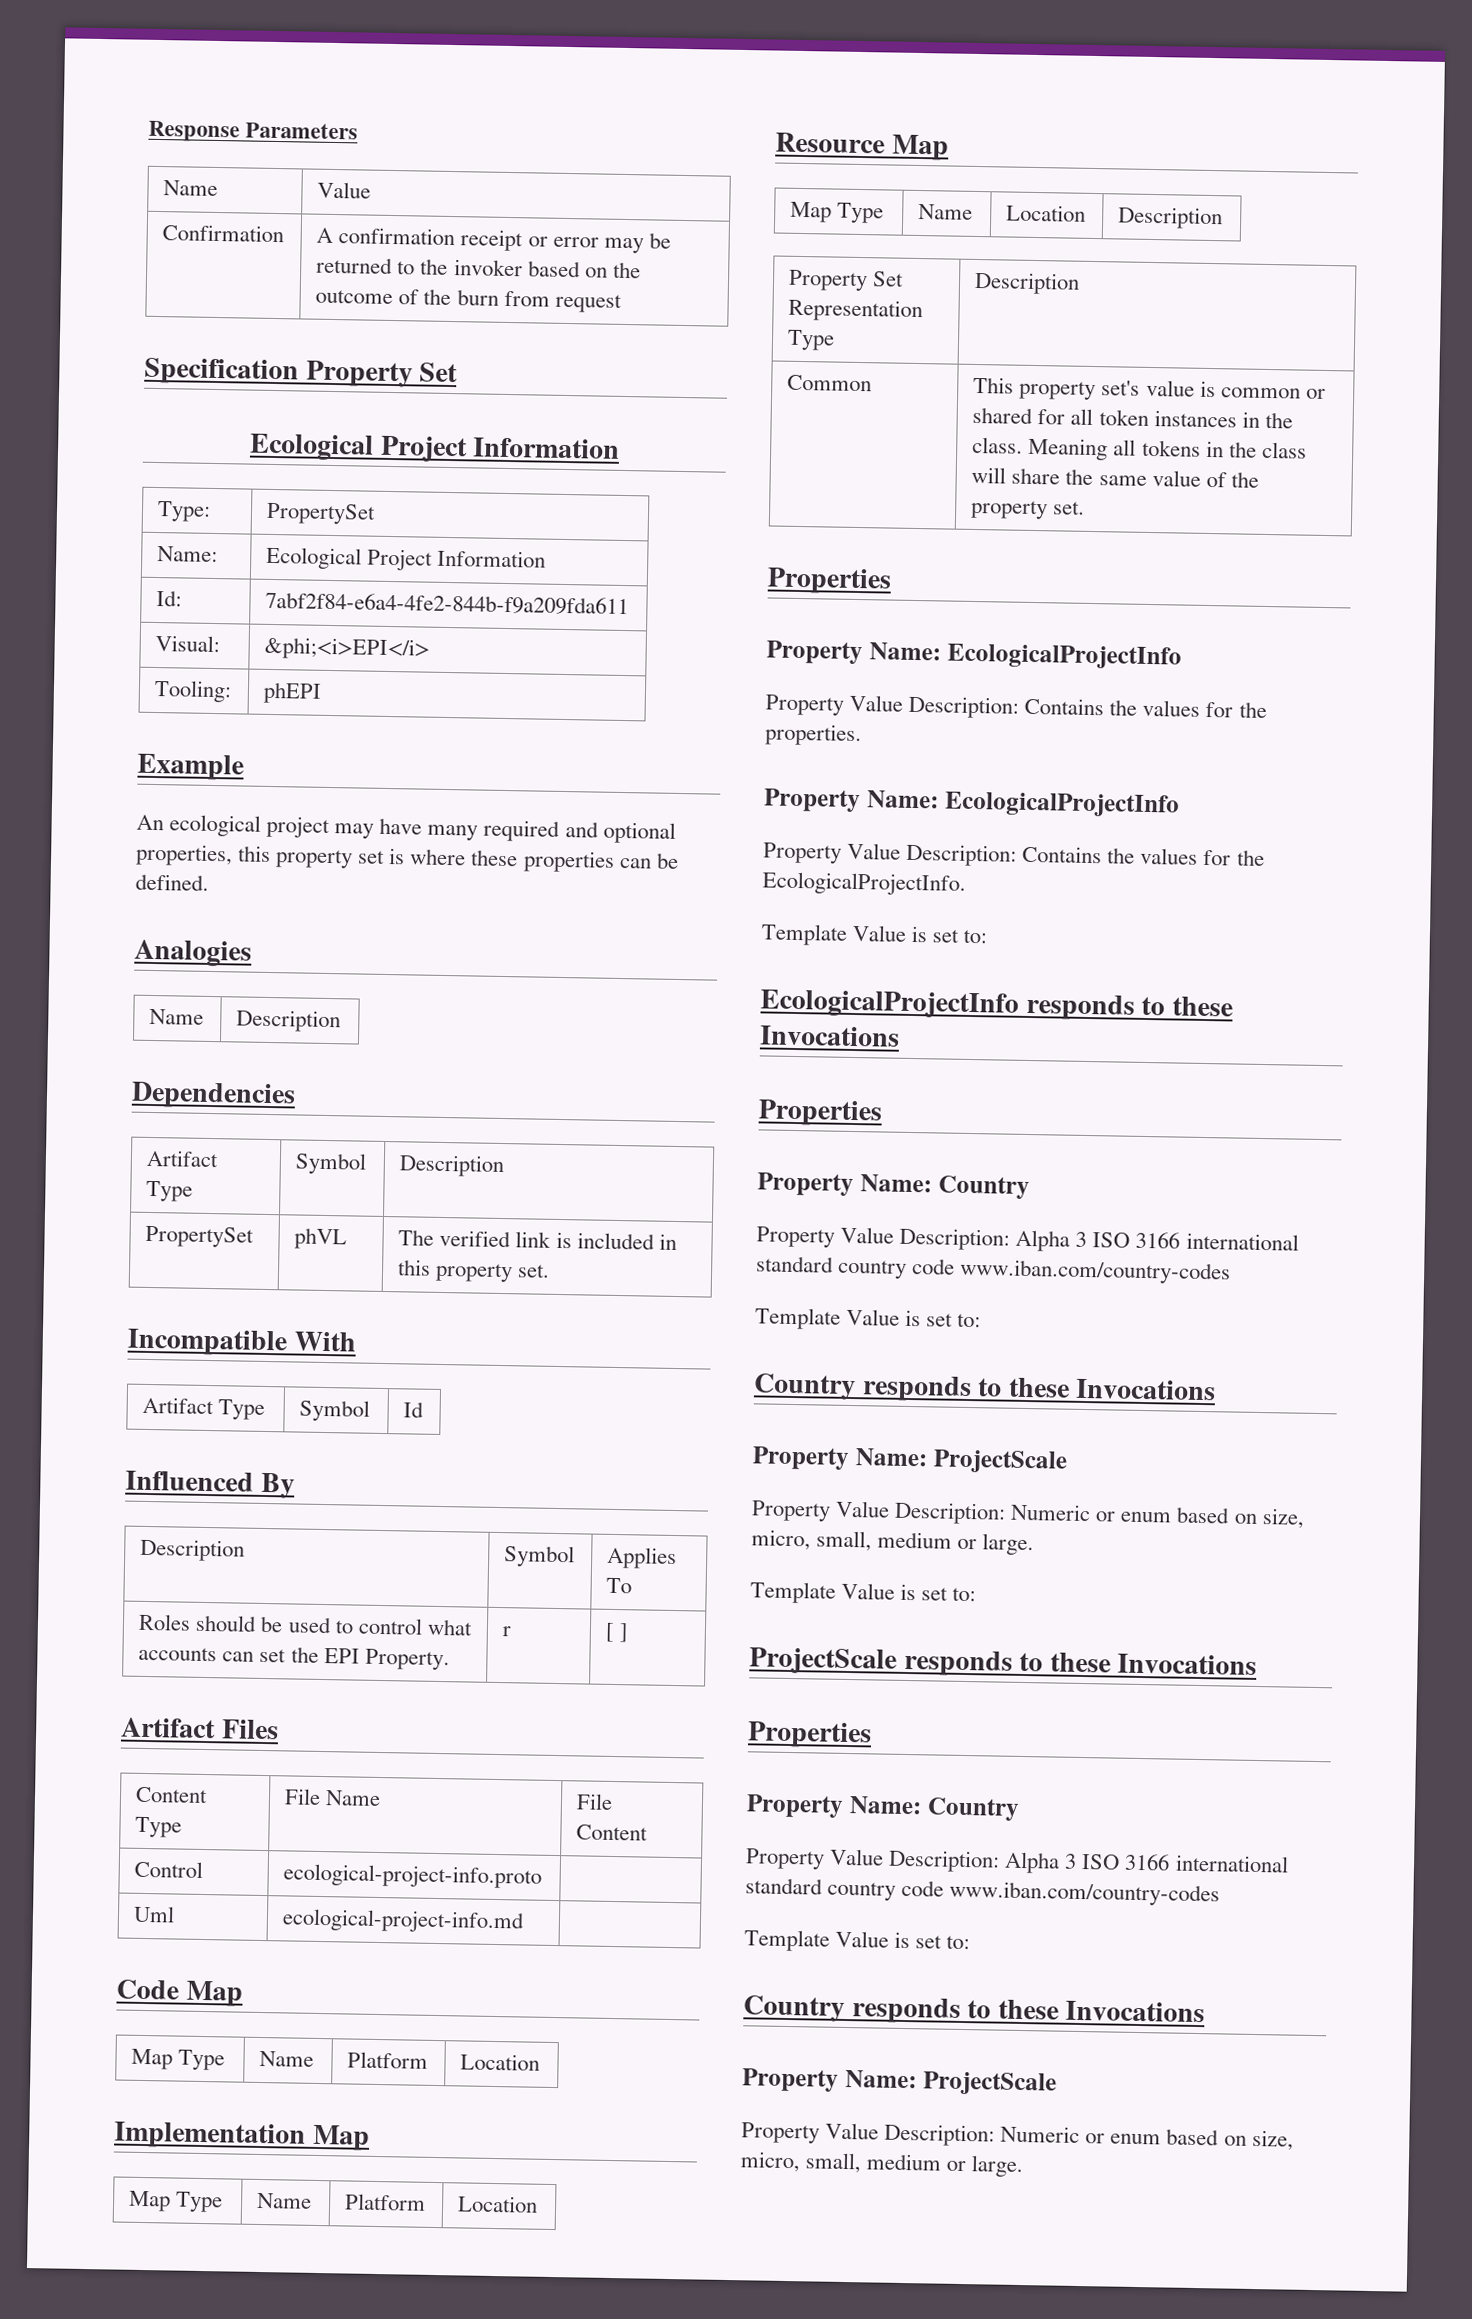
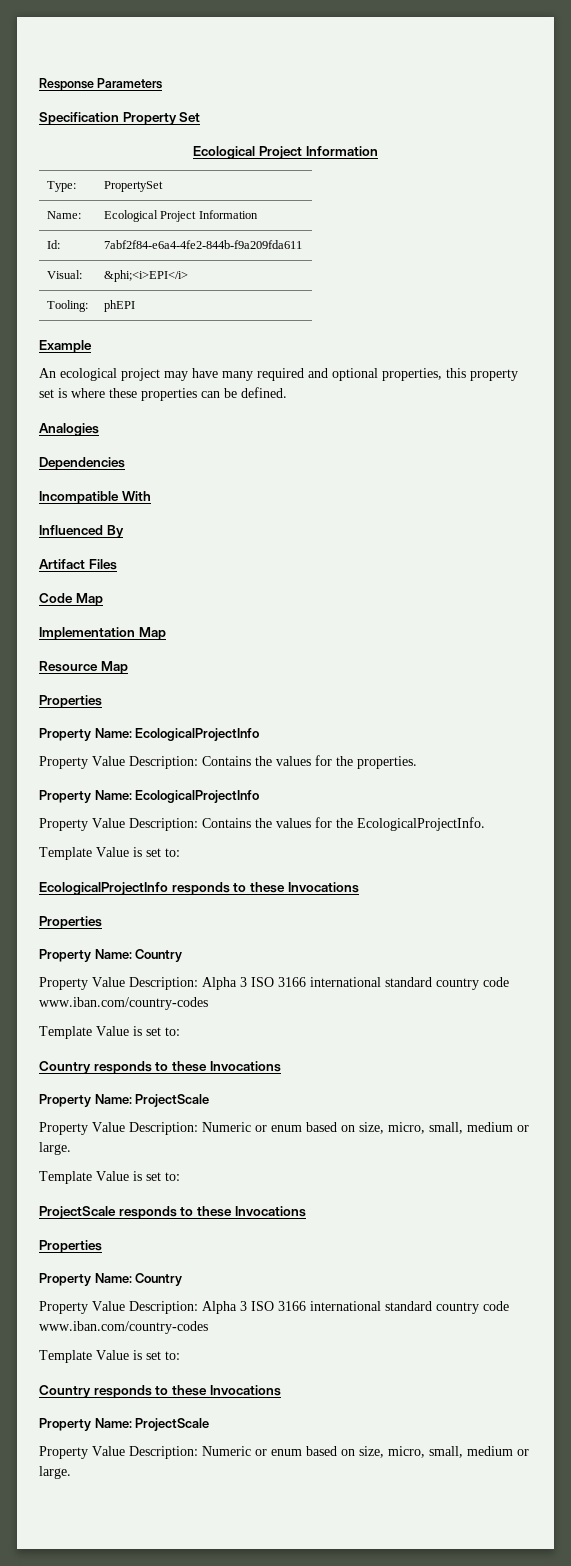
[163,180,219,197] [317,181,372,199] [162,224,285,243] [316,227,671,254] [316,256,641,279] [315,288,622,313] // Name | Value // Confirmation | A confirmation receipt or error may be returned to the invoker based on the outcome of the burn from request -> (163, 83) none
[149,1008,205,1025] [236,1009,342,1033] // Name | Description -> (99, 429) none
[146,1149,220,1168] [146,1180,194,1202] [295,1152,368,1175] [399,1154,506,1178] [145,1225,255,1248] [294,1227,348,1250] [398,1229,677,1250] [397,1259,551,1283] [127,1328,356,1357] [142,1396,266,1420] [299,1399,371,1422] [403,1401,425,1418] [125,1470,295,1499] [140,1538,246,1562] [504,1545,576,1568] [606,1546,678,1570] [606,1577,633,1594] [138,1613,473,1636] [138,1646,450,1671] [502,1626,512,1637] [605,1622,630,1643] [121,1717,279,1740] [135,1786,209,1804] [135,1816,183,1838] [284,1788,382,1807] [576,1793,614,1810] [576,1824,649,1841] [134,1860,204,1878] [283,1863,543,1889] [133,1905,176,1923] [282,1908,526,1934] [116,1979,243,2007] [131,2048,226,2071] [259,2050,315,2067] [347,2051,429,2069] [460,2053,541,2071] [114,2121,370,2151] [128,2190,224,2213] [256,2192,313,2209] [344,2193,427,2211] [457,2195,539,2213] [775,132,949,161] [790,201,885,224] [918,203,974,220] [1006,204,1087,222] [1117,206,1224,230] [788,269,905,292] [788,298,924,323] [787,329,836,351] [974,271,1081,295] [787,374,873,392] [973,376,1326,401] [972,406,1293,429] [972,436,1307,461] [971,466,1259,488] [971,499,1086,520] // Artifact Type | Symbol | Description // PropertySet | phVL | The verified link is included in this property set. // Incompatible With // Artifact Type | Symbol | Id // Influenced By // Description | Symbol | Applies To // Roles should be used to control what accounts can set the EPI Property. | r | [ ] // Artifact Files // Content Type | File Name | File Content // Control | ecological-project-info.proto | // Uml | ecological-project-info.md | // Code Map // Map Type | Name | Platform | Location // Implementation Map // Map Type | Name | Platform | Location // Resource Map // Map Type | Name | Location | Description // Property Set Representation Type | Description // Common | This property set's value is common or shared for all token instances in the class. Meaning all tokens in the class will share the same value of the property set. -> [39,491,151,504] [39,525,124,538] [39,559,117,570] [39,593,103,606] [39,627,166,640] [39,661,128,674] // Incompatible With // Influenced By // Artifact Files // Code Map // Implementation Map // Resource Map

